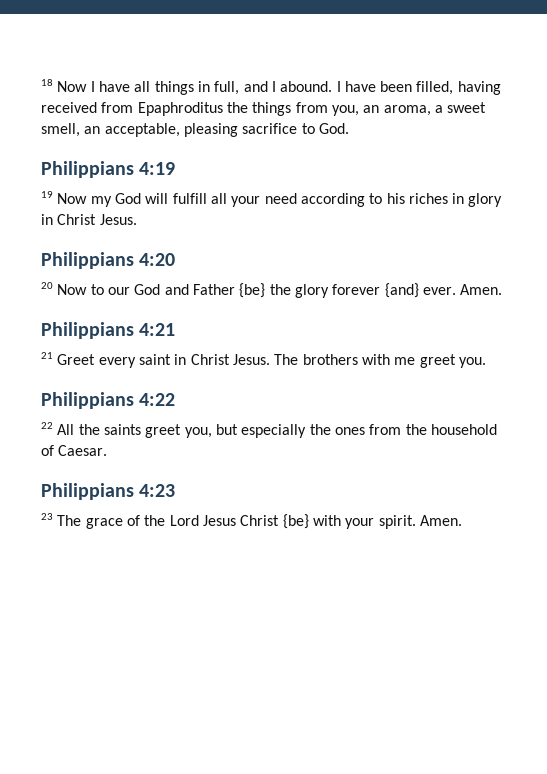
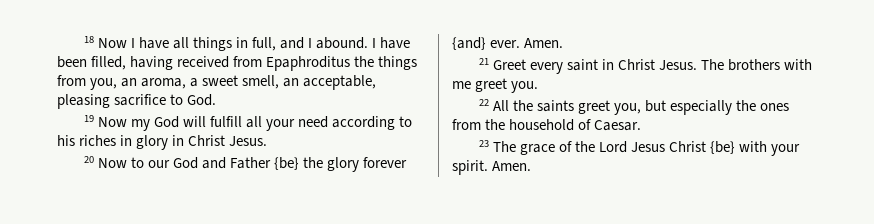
[41,161,176,178] // Philippians 4:19 -> (217, 100) none
[41,252,176,269] // Philippians 4:20 -> (268, 141) none
[41,322,176,339] // Philippians 4:21 -> (564, 43) none
[41,392,176,409] // Philippians 4:22 -> (539, 87) none
[41,483,176,500] // Philippians 4:23 -> (642, 125) none

